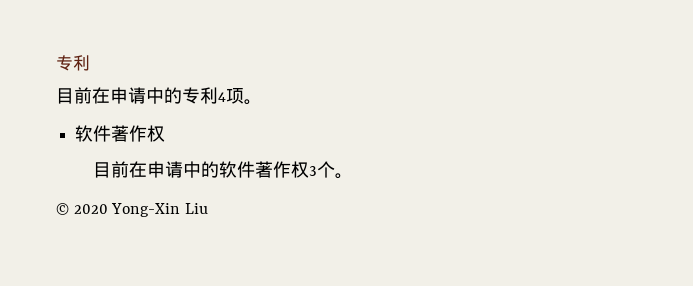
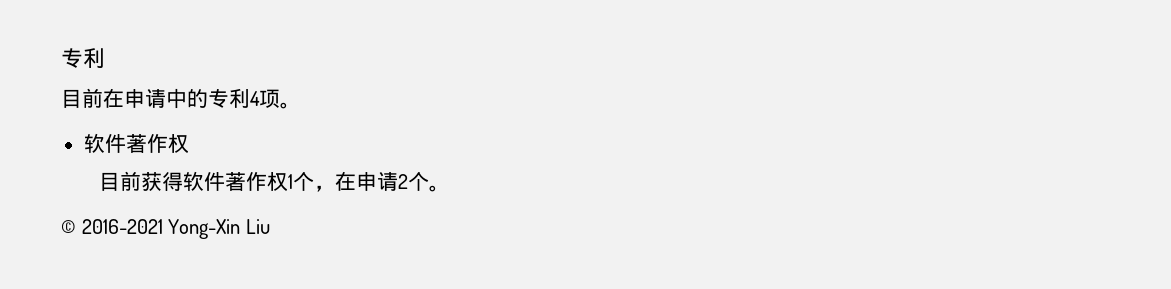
[128,161,317,178] 在申请中的软件著作权3 -> [140,171,408,192] 获得软件著作权1个，在申请2
[73,204,108,214] 2020 -> [81,219,163,234] 2016-2021

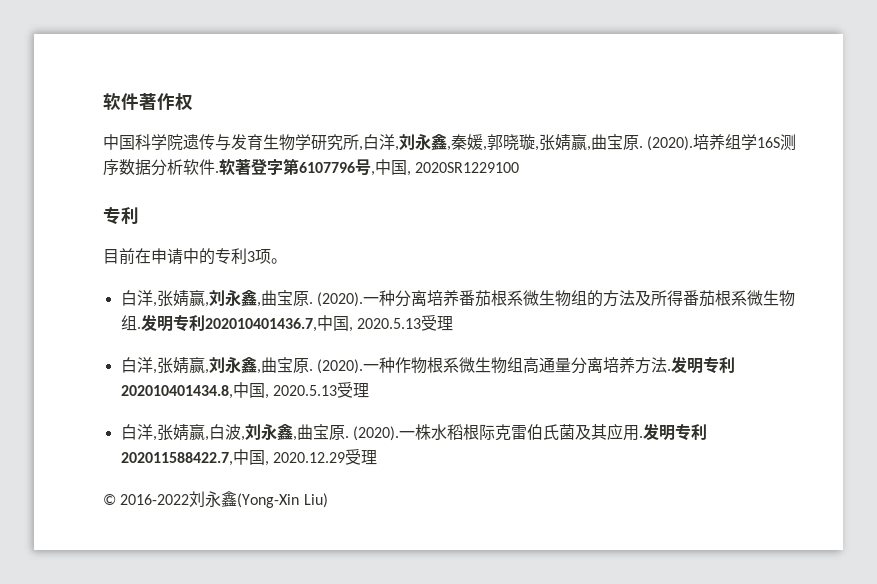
(61, 58) none -> [103,93,193,111] [103,134,797,151] [103,158,520,176] 软件著作权 // 中国科学院遗传与发育生物学研究所,白洋,刘永鑫,秦媛,郭晓璇,张婧赢,曲宝原. (2020).培养组学16S测序数据分析软件.软著登字第6107796号,中国, 2020SR1229100 //
[250,91,260,106] 4 -> [247,251,255,262] 3
[83,133,189,154] [98,171,450,192] [61,219,270,239] 软件著作权 // 目前获得软件著作权1个，在申请2个。 // © 2016-2021 Yong-Xin Liu -> [120,290,795,307] [120,314,453,332] [120,356,735,374] [120,382,369,399] [120,423,707,441] [120,449,377,466] [103,491,328,508] 白洋,张婧赢,刘永鑫,曲宝原. (2020).一种分离培养番茄根系微生物组的方法及所得番茄根系微生物组.发明专利202010401436.7,中国, 2020.5.13受理 // 白洋,张婧赢,刘永鑫,曲宝原. (2020).一种作物根系微生物组高通量分离培养方法.发明专利202010401434.8,中国, 2020.5.13受理 // 白洋,张婧赢,白波,刘永鑫,曲宝原. (2020).一株水稻根际克雷伯氏菌及其应用.发明专利202011588422.7,中国, 2020.12.29受理 // © 2016-2022刘永鑫(Yong-Xin Liu)

